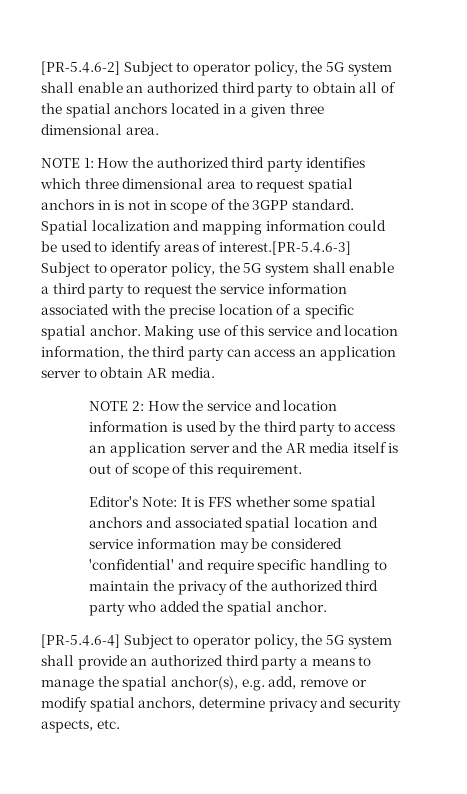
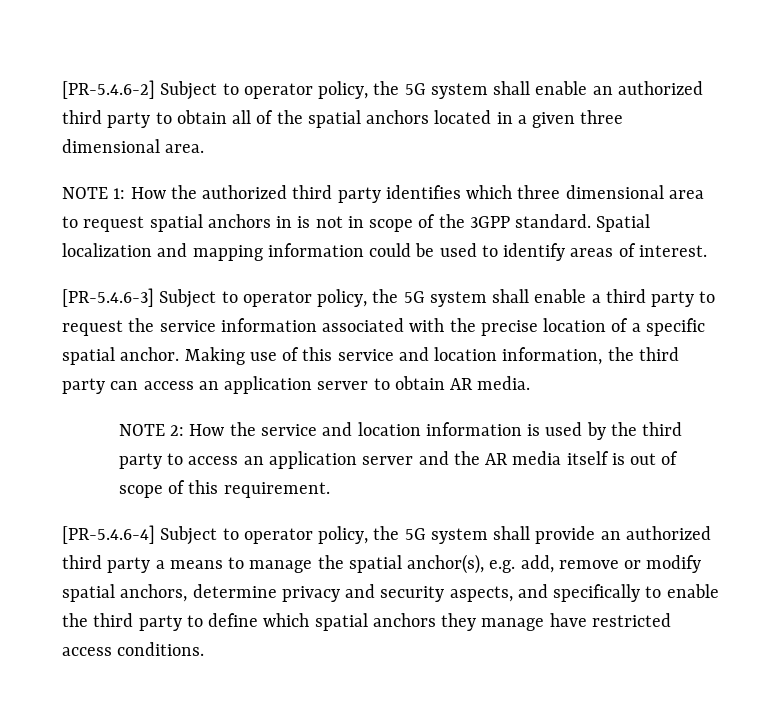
[218,241,351,255] interest.[PR-5.4.6-3] -> [638,245,707,257] [62,288,154,307] interest. // [PR-5.4.6-3]
[89,496,376,511] [89,517,378,532] [89,538,342,553] [89,559,387,574] [89,580,379,595] [89,601,327,616] // Editor's Note: It is FFS whether some spatial anchors and associated spatial location and service information may be considered 'confidential' and require specific handling to maintain the privacy of the authorized third party who added the spatial anchor. -> (330, 490) none
[96,719,120,729] etc. -> [517,584,719,602] [62,613,671,631] [62,642,205,656] and specifically to enable the third party to define which spatial anchors they manage have restricted access conditions.

